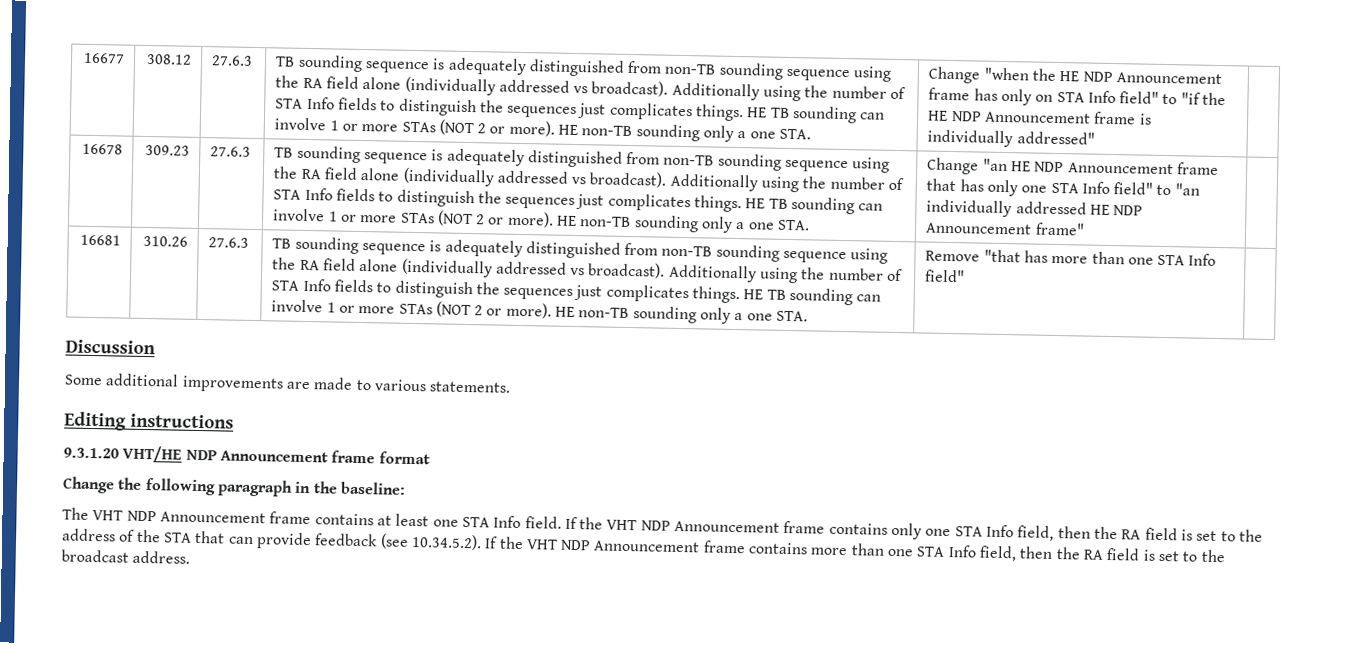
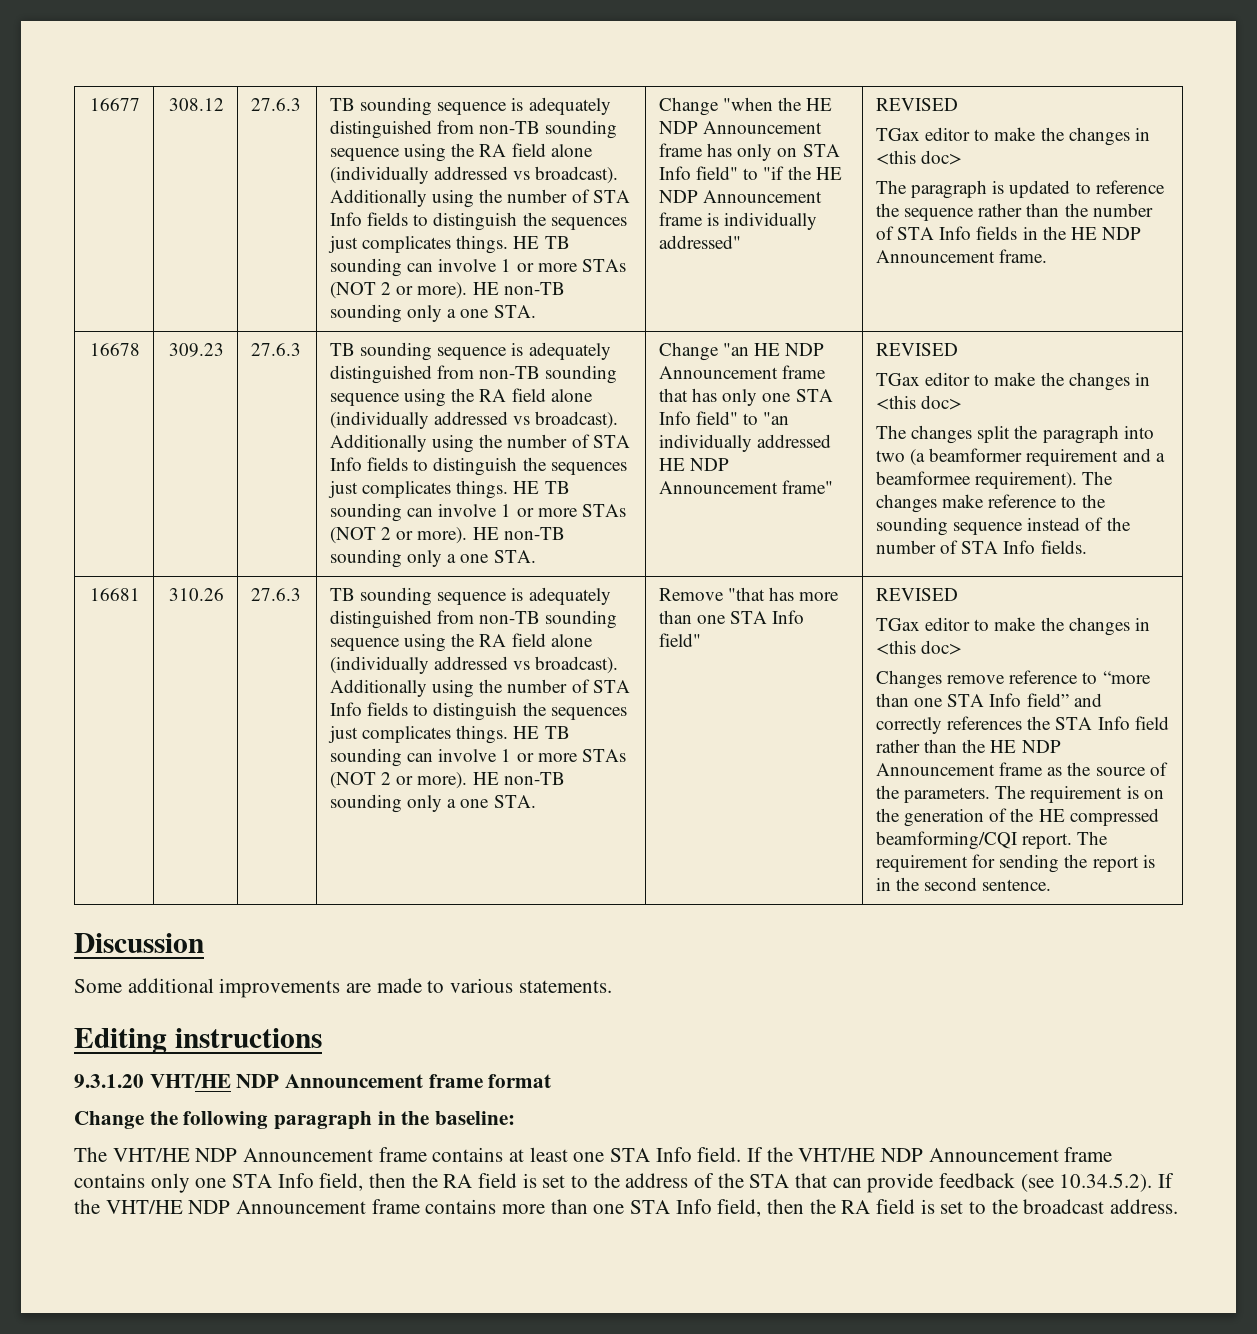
(1095, 138) none -> [876,98,959,111] [876,127,1150,146] [876,150,963,165] [876,180,1165,199] [876,203,1153,221] [876,226,1141,240] [876,249,1048,263] REVISED // TGax editor to make the changes in <this doc> // The paragraph is updated to reference the sequence rather than the number of STA Info fields in the HE NDP Announcement frame.
(1085, 229) none -> [876,343,959,356] [876,372,1150,391] [876,395,963,410] [876,425,1154,444] [876,448,1165,466] [876,471,1114,489] [876,494,1106,513] [876,517,1131,536] [876,540,1087,554] REVISED // TGax editor to make the changes in <this doc> // The changes split the paragraph into two (a beamformer requirement and a beamformee requirement). The changes make reference to the sounding sequence instead of the number of STA Info fields.
(966, 276) none -> [876,588,959,601] [876,617,1150,636] [876,640,963,655] [876,670,1151,689] [876,693,1102,707] [876,716,1169,734] [876,739,1061,753] [876,762,1168,776] [876,785,1164,803] [876,808,1159,827] [876,831,1109,850] [876,854,1155,873] [876,877,1052,891] REVISED // TGax editor to make the changes in <this doc> // Changes remove reference to “more than one STA Info field” and correctly references the STA Info field rather than the HE NDP Announcement frame as the source of the parameters. The requirement is on the generation of the HE compressed beamforming/CQI report. The requirement for sending the report is in the second sentence.
[92,510,124,521] VHT -> [112,1148,190,1162] VHT/HE
[606,519,638,531] VHT -> [798,1148,876,1162] VHT/HE
[525,539,558,550] VHT -> [105,1200,183,1214] VHT/HE

